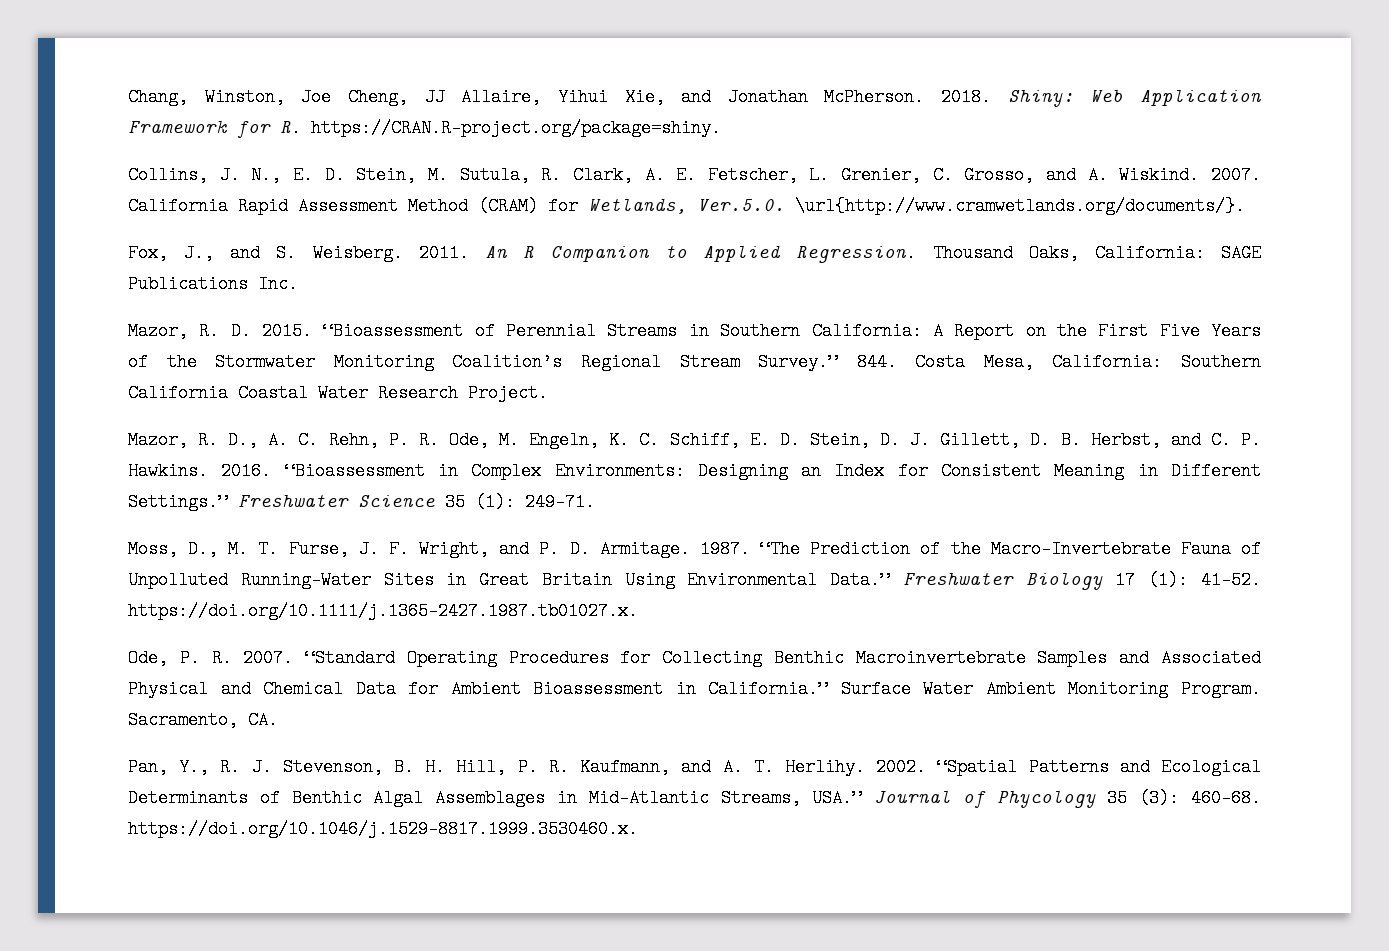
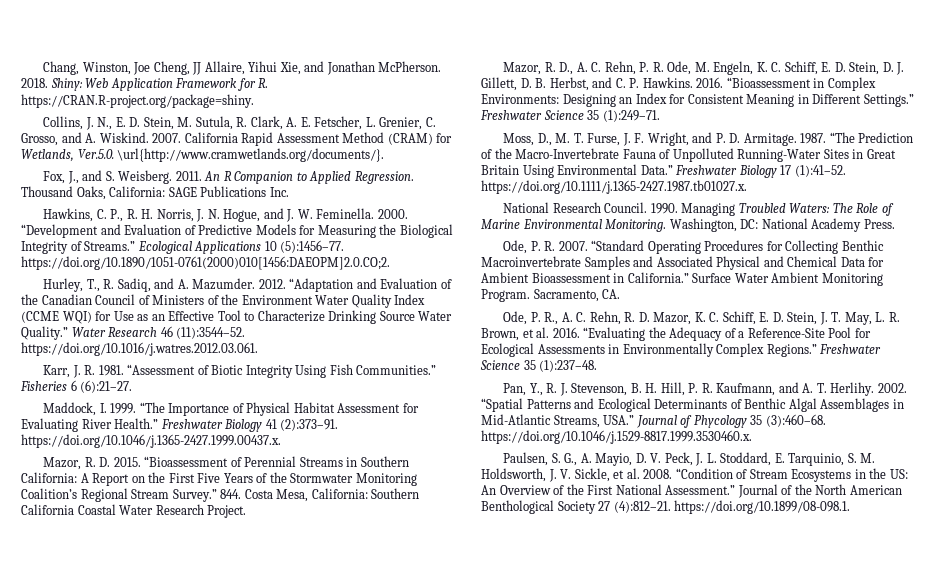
(298, 284) none -> [43,208,408,222] [21,224,453,238] [21,240,345,254] [21,256,390,270] [43,278,452,292] [21,294,426,308] [21,310,453,324] [21,326,246,340] [21,342,258,356] [43,364,437,378] [20,380,133,393] [43,402,419,416] [21,418,339,432] [21,434,281,448] // Hawkins, C. P., R. H. Norris, J. N. Hogue, and J. W. Feminella. 2000. “Development and Evaluation of Predictive Models for Measuring the Biological Integrity of Streams.” Ecological Applications 10 (5):1456–77. https://doi.org/10.1890/1051-0761(2000)010[1456:DAEOPM]2.0.CO;2. // Hurley, T., R. Sadiq, and A. Mazumder. 2012. “Adaptation and Evaluation of the Canadian Council of Ministers of the Environment Water Quality Index (CCME WQI) for Use as an Effective Tool to Characterize Drinking Source Water Quality.” Water Research 46 (11):3544–52. https://doi.org/10.1016/j.watres.2012.03.061. // Karr, J. R. 1981. “Assessment of Biotic Integrity Using Fish Communities.” Fisheries 6 (6):21–27. // Maddock, I. 1999. “The Importance of Physical Habitat Assessment for Evaluating River Health.” Freshwater Biology 41 (2):373–91. https://doi.org/10.1046/j.1365-2427.1999.00437.x.
[475,493,595,511] (1): 249–71. -> [602,110,660,122] (1):249–71.
[1148,571,1261,589] (1): 41–52. -> [794,165,846,177] (1):41–52.
(638, 611) none -> [503,202,894,216] [481,218,895,232] // National Research Council. 1990. Managing Troubled Waters: The Role of Marine Environmental Monitoring. Washington, DC: National Academy Press.
(278, 720) none -> [503,311,900,325] [481,327,871,341] [481,343,882,357] [480,360,598,372] // Ode, P. R., A. C. Rehn, R. D. Mazor, K. C. Schiff, E. D. Stein, J. T. May, L. R. Brown, et al. 2016. “Evaluating the Adequacy of a Reference-Site Pool for Ecological Assessments in Environmentally Complex Regions.” Freshwater Science 35 (1):237–48.
[1139,789,1262,807] (3): 460–68. -> [765,414,826,427] (3):460–68.
(638, 829) none -> [503,452,876,466] [481,468,908,482] [481,484,902,498] [481,500,851,514] // Paulsen, S. G., A. Mayio, D. V. Peck, J. L. Stoddard, E. Tarquinio, S. M. Holdsworth, J. V. Sickle, et al. 2008. “Condition of Stream Ecosystems in the US: An Overview of the First National Assessment.” Journal of the North American Benthological Society 27 (4):812–21. https://doi.org/10.1899/08-098.1.

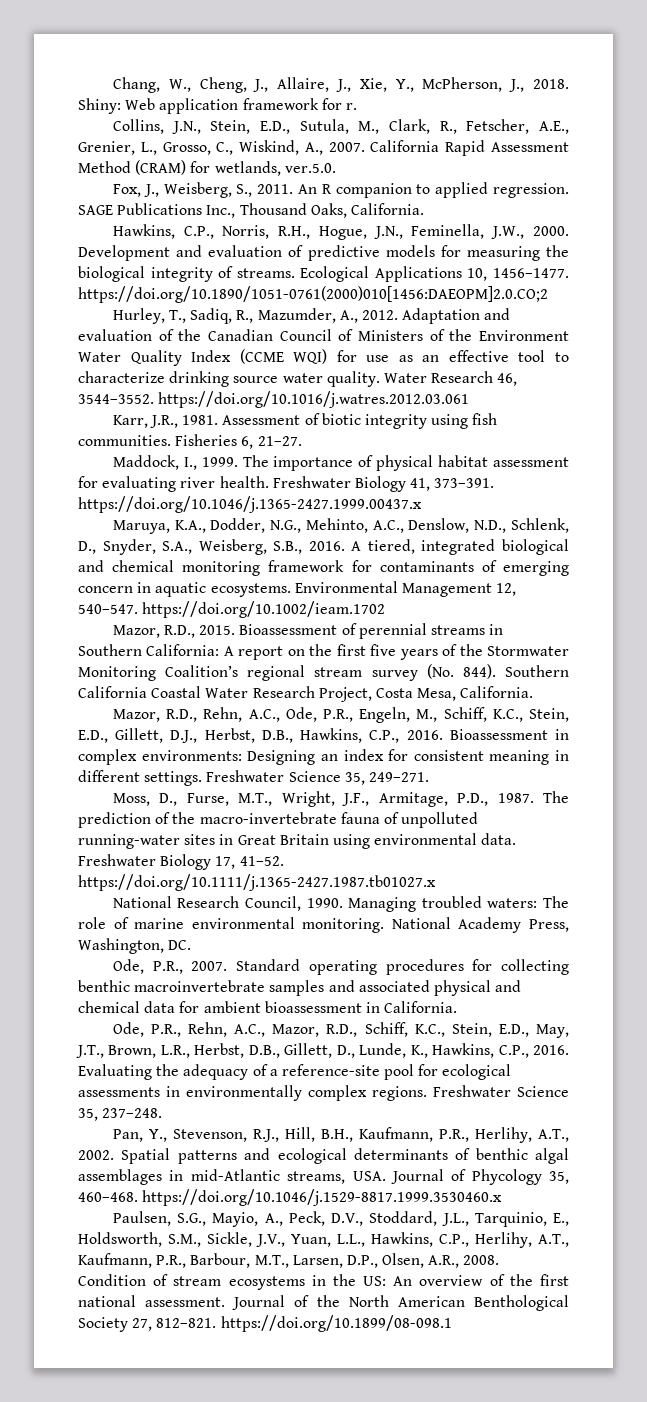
[82,61,442,75] [21,78,269,91] [21,94,254,108] [43,116,436,130] [21,132,149,146] Winston, Joe Cheng, JJ Allaire, Yihui Xie, and Jonathan McPherson. 2018. Shiny: Web Application Framework for R. https://CRAN.R-project.org/package=shiny. // Collins, J. N., E. D. Stein, M. Sutula, R. Clark, A. E. Fetscher, L. Grenier, C. Grosso, and A. Wiskind. -> [168,77,569,93] [78,98,357,114] [112,119,569,134] [78,140,323,155] W., Cheng, J., Allaire, J., Xie, Y., McPherson, J., 2018. Shiny: Web application framework for r. // Collins, J.N., Stein, E.D., Sutula, M., Clark, R., Fetscher, A.E., Grenier, L., Grosso, C., Wiskind, A.,
[21,148,385,162] Wetlands, Ver.5.0. \url{http://www.cramwetlands.org/documents/}. -> [214,161,336,176] wetlands, ver.5.0.
[82,170,414,184] [21,186,289,200] [43,208,408,222] [21,224,453,238] [21,240,345,254] [21,256,390,270] [43,278,438,292] and S. Weisberg. 2011. An R Companion to Applied Regression. Thousand Oaks, California: SAGE Publications Inc. // Hawkins, C. P., R. H. Norris, J. N. Hogue, and J. W. Feminella. 2000. “Development and Evaluation of Predictive Models for Measuring the Biological Integrity of Streams.” Ecological Applications 10 (5):1456–77. https://doi.org/10.1890/1051-0761(2000)010[1456:DAEOPM]2.0.CO;2. // Hurley, T., R. Sadiq, and A. Mazumder. 2012. “Adaptation and Evaluation -> [163,182,569,198] [78,203,424,218] [112,224,569,240] [78,245,569,261] [78,266,569,282] [78,286,548,303] [112,308,511,324] [78,329,152,341] Weisberg, S., 2011. An R companion to applied regression. SAGE Publications Inc., Thousand Oaks, California. // Hawkins, C.P., Norris, R.H., Hogue, J.N., Feminella, J.W., 2000. Development and evaluation of predictive models for measuring the biological integrity of streams. Ecological Applications 10, 1456–1477. https://doi.org/10.1890/1051-0761(2000)010[1456:DAEOPM]2.0.CO;2 // Hurley, T., Sadiq, R., Mazumder, A., 2012. Adaptation and evaluation
[113,311,134,321] Use -> [366,355,390,362] use
[168,310,453,324] [21,326,246,340] [21,342,258,356] [43,364,437,378] [20,380,133,393] [43,402,419,416] [21,418,339,432] [21,434,281,448] [43,456,343,470] Effective Tool to Characterize Drinking Source Water Quality.” Water Research 46 (11):3544–52. https://doi.org/10.1016/j.watres.2012.03.061. // Karr, J. R. 1981. “Assessment of Biotic Integrity Using Fish Communities.” Fisheries 6 (6):21–27. // Maddock, I. 1999. “The Importance of Physical Habitat Assessment for Evaluating River Health.” Freshwater Biology 41 (2):373–91. https://doi.org/10.1046/j.1365-2427.1999.00437.x. // Mazor, R. D. 2015. “Bioassessment of Perennial Streams -> [448,350,569,362] [78,371,518,387] [78,391,470,408] [112,413,498,429] [78,434,302,449] [112,455,569,471] [78,476,495,492] [78,496,422,513] [112,518,569,534] [78,539,569,555] [78,560,570,576] [78,581,517,597] [78,601,386,618] [112,623,485,639] effective tool to characterize drinking source water quality. Water Research 46, 3544–3552. https://doi.org/10.1016/j.watres.2012.03.061 // Karr, J.R., 1981. Assessment of biotic integrity using fish communities. Fisheries 6, 21–27. // Maddock, I., 1999. The importance of physical habitat assessment for evaluating river health. Freshwater Biology 41, 373–391. https://doi.org/10.1046/j.1365-2427.1999.00437.x // Maruya, K.A., Dodder, N.G., Mehinto, A.C., Denslow, N.D., Schlenk, D., Snyder, S.A., Weisberg, S.B., 2016. A tiered, integrated biological and chemical monitoring framework for contaminants of emerging concern in aquatic ecosystems. Environmental Management 12, 540–547. https://doi.org/10.1002/ieam.1702 // Mazor, R.D., 2015. Bioassessment of perennial streams
[92,473,130,486] Report -> [238,646,284,660] report
[168,473,253,483] First Five Years -> [336,644,438,660] first five years
[80,488,368,502] Regional Stream Survey.” 844. Costa Mesa, California: -> [247,664,496,681] regional stream survey (No. 844).
[207,505,247,518] [503,61,905,75] [481,77,876,91] [481,93,914,107] [480,110,660,122] [503,132,914,146] [481,148,896,162] [481,164,846,178] [481,180,747,194] Project. // Mazor, R. D., A. C. Rehn, P. R. Ode, M. Engeln, K. C. Schiff, E. D. Stein, D. J. Gillett, D. B. Herbst, and C. P. Hawkins. 2016. “Bioassessment in Complex Environments: Designing an Index for Consistent Meaning in Different Settings.” Freshwater Science 35 (1):249–71. // Moss, D., M. T. Furse, J. F. Wright, and P. D. Armitage. 1987. “The Prediction of the Macro-Invertebrate Fauna of Unpolluted Running-Water Sites in Great Britain Using Environmental Data.” Freshwater Biology 17 (1):41–52. https://doi.org/10.1111/j.1365-2427.1987.tb01027.x. -> [318,686,534,702] [112,707,569,723] [78,728,569,743] [78,749,569,765] [78,770,429,786] [112,791,569,807] [78,812,479,828] [78,833,517,849] [78,854,284,870] [78,874,436,891] Project, Costa Mesa, California. // Mazor, R.D., Rehn, A.C., Ode, P.R., Engeln, M., Schiff, K.C., Stein, E.D., Gillett, D.J., Herbst, D.B., Hawkins, C.P., 2016. Bioassessment in complex environments: Designing an index for consistent meaning in different settings. Freshwater Science 35, 249–271. // Moss, D., Furse, M.T., Wright, J.F., Armitage, P.D., 1987. The prediction of the macro-invertebrate fauna of unpolluted running-water sites in Great Britain using environmental data. Freshwater Biology 17, 41–52. https://doi.org/10.1111/j.1365-2427.1987.tb01027.x
[604,202,648,213] Council. -> [245,896,302,911] Council,
[738,203,894,216] [481,218,895,232] [503,240,884,254] [481,256,885,270] [481,272,883,286] [481,289,621,302] [503,311,900,325] [481,327,871,341] [481,343,882,357] [480,360,598,372] [503,382,907,396] [481,398,904,412] [481,414,826,428] [481,430,752,444] [503,452,876,466] [481,468,852,482] Troubled Waters: The Role of Marine Environmental Monitoring. Washington, DC: National Academy Press. // Ode, P. R. 2007. “Standard Operating Procedures for Collecting Benthic Macroinvertebrate Samples and Associated Physical and Chemical Data for Ambient Bioassessment in California.” Surface Water Ambient Monitoring Program. Sacramento, CA. // Ode, P. R., A. C. Rehn, R. D. Mazor, K. C. Schiff, E. D. Stein, J. T. May, L. R. Brown, et al. 2016. “Evaluating the Adequacy of a Reference-Site Pool for Ecological Assessments in Environmentally Complex Regions.” Freshwater Science 35 (1):237–48. // Pan, Y., R. J. Stevenson, B. H. Hill, P. R. Kaufmann, and A. T. Herlihy. 2002. “Spatial Patterns and Ecological Determinants of Benthic Algal Assemblages in Mid-Atlantic Streams, USA.” Journal of Phycology 35 (3):460–68. https://doi.org/10.1046/j.1529-8817.1999.3530460.x. // Paulsen, S. G., A. Mayio, D. V. Peck, J. L. Stoddard, E. Tarquinio, S. M. Holdsworth, J. V. Sickle, et al. 2008. “Condition of Stream Ecosystems -> [421,896,569,908] [78,917,569,933] [78,938,192,954] [112,959,569,975] [78,980,522,996] [78,1001,458,1013] [112,1022,569,1038] [76,1043,569,1058] [78,1064,512,1080] [78,1085,569,1101] [78,1108,163,1121] [112,1127,569,1143] [78,1148,569,1164] [78,1169,569,1185] [78,1189,503,1206] [112,1211,569,1227] [78,1232,569,1248] [78,1253,500,1268] [78,1274,305,1290] troubled waters: The role of marine environmental monitoring. National Academy Press, Washington, DC. // Ode, P.R., 2007. Standard operating procedures for collecting benthic macroinvertebrate samples and associated physical and chemical data for ambient bioassessment in California. // Ode, P.R., Rehn, A.C., Mazor, R.D., Schiff, K.C., Stein, E.D., May, J.T., Brown, L.R., Herbst, D.B., Gillett, D., Lunde, K., Hawkins, C.P., 2016. Evaluating the adequacy of a reference-site pool for ecological assessments in environmentally complex regions. Freshwater Science 35, 237–248. // Pan, Y., Stevenson, R.J., Hill, B.H., Kaufmann, P.R., Herlihy, A.T., 2002. Spatial patterns and ecological determinants of benthic algal assemblages in mid-Atlantic streams, USA. Journal of Phycology 35, 460–468. https://doi.org/10.1046/j.1529-8817.1999.3530460.x // Paulsen, S.G., Mayio, A., Peck, D.V., Stoddard, J.L., Tarquinio, E., Holdsworth, S.M., Sickle, J.V., Yuan, L.L., Hawkins, C.P., Herlihy, A.T., Kaufmann, P.R., Barbour, M.T., Larsen, D.P., Olsen, A.R., 2008. Condition of stream ecosystems
[499,484,736,495] Overview of the First National Assessment.” -> [419,1274,569,1286] [78,1295,226,1307] overview of the first national assessment.
[598,500,851,514] 27 (4):812–21. https://doi.org/10.1899/08-098.1. -> [132,1315,452,1332] 27, 812–821. https://doi.org/10.1899/08-098.1

